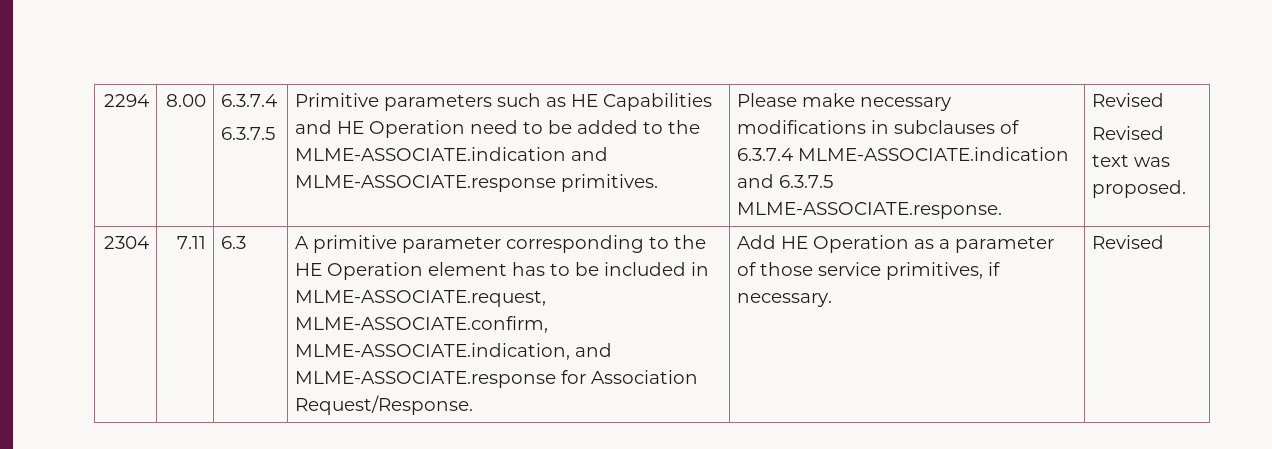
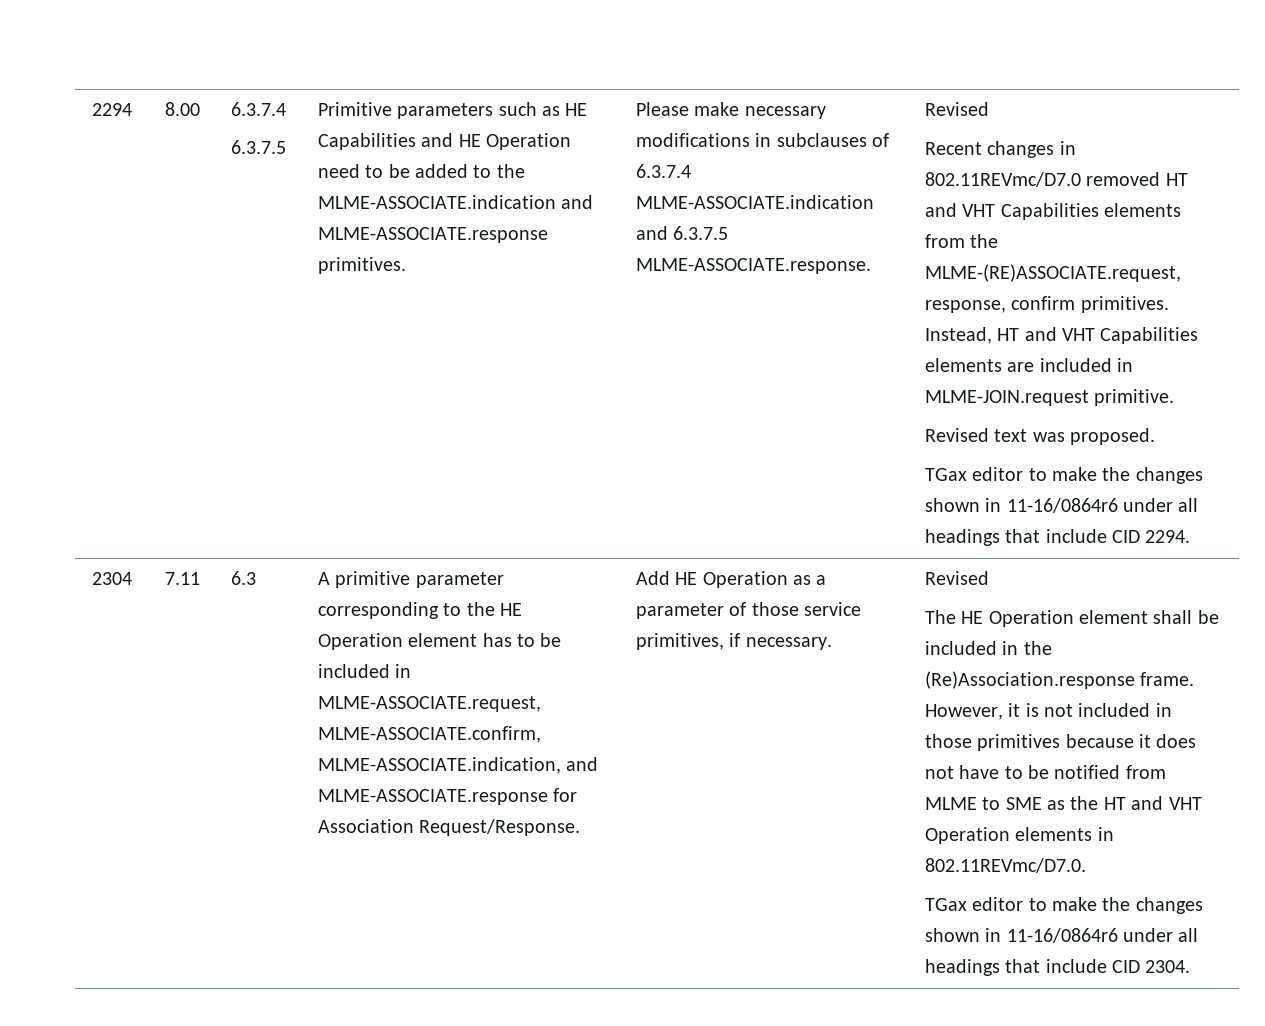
[1092,126,1165,140] [1092,154,1171,167] [1092,180,1187,198] Revised text was proposed. -> [924,141,1076,158] [924,172,1188,187] [924,203,1182,220] [924,234,999,248] [924,264,1181,282] [924,296,1169,313] [924,327,1199,344] [924,358,1134,372] [924,389,1175,406] [924,428,1156,445] [924,467,1203,484] [924,498,1199,513] [924,529,1191,546] Recent changes in 802.11REVmc/D7.0 removed HT and VHT Capabilities elements from the MLME-(RE)ASSOCIATE.request, response, confirm primitives. Instead, HT and VHT Capabilities elements are included in MLME-JOIN.request primitive. // Revised text was proposed. // TGax editor to make the changes shown in 11-16/0864r6 under all headings that include CID 2294.
(1165, 242) none -> [924,610,1219,627] [924,641,1052,655] [924,671,1195,689] [924,703,1172,720] [924,734,1197,751] [924,765,1166,779] [924,796,1202,810] [924,827,1114,844] [924,858,1086,873] [924,897,1203,914] [924,928,1199,943] [924,959,1191,976] // The HE Operation element shall be included in the (Re)Association.response frame. However, it is not included in those primitives because it does not have to be notified from MLME to SME as the HT and VHT Operation elements in 802.11REVmc/D7.0. // TGax editor to make the changes shown in 11-16/0864r6 under all headings that include CID 2304.

